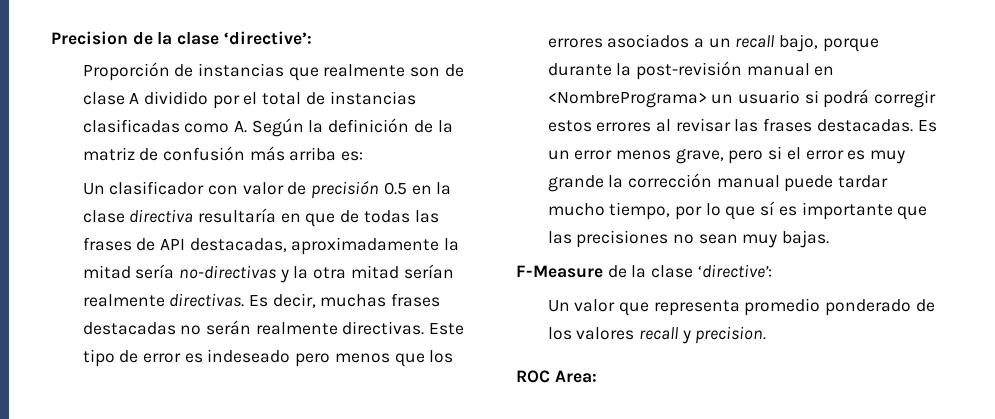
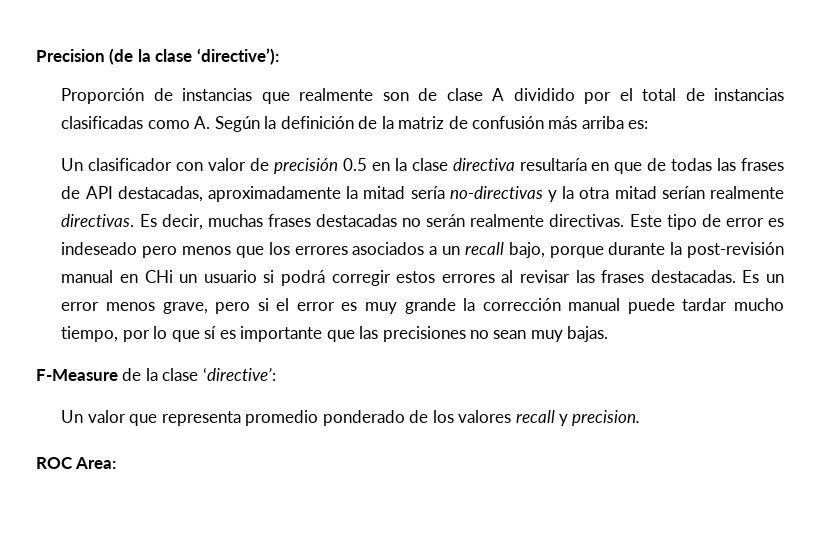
[132,31,312,45] de la clase ‘directive’: -> [109,48,279,65] (de la clase ‘directive’):
[547,91,707,108] <NombrePrograma> -> [144,270,173,283] CHi

